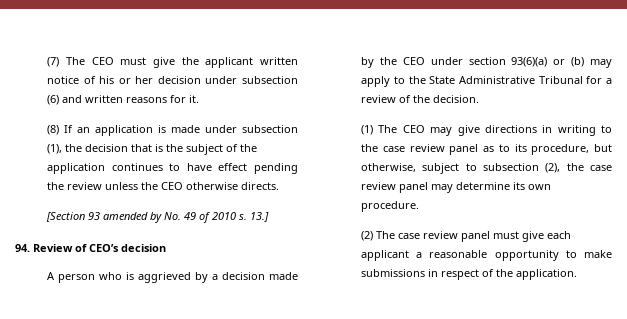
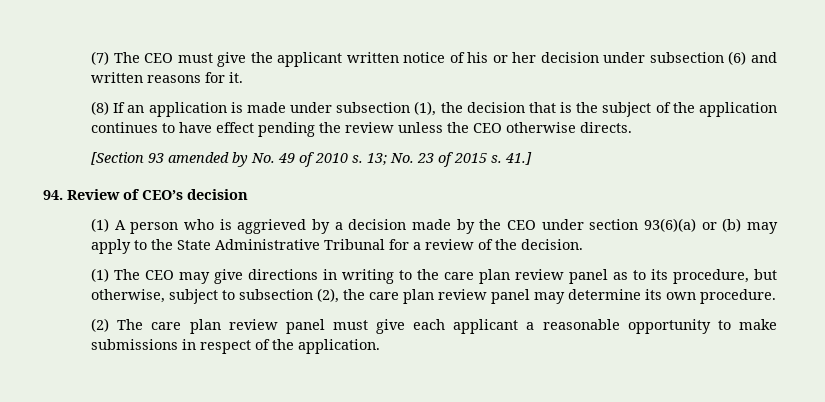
[250,212,270,222] 13.] -> [367,152,533,167] 13; No. 23 of 2015 s. 41.]
(166, 248) none -> [91,218,110,232] (1)
[382,146,405,152] case -> [444,269,511,284] care plan
[590,165,612,171] case -> [369,289,435,304] care plan
[398,233,421,239] case -> [151,319,221,334] care plan

